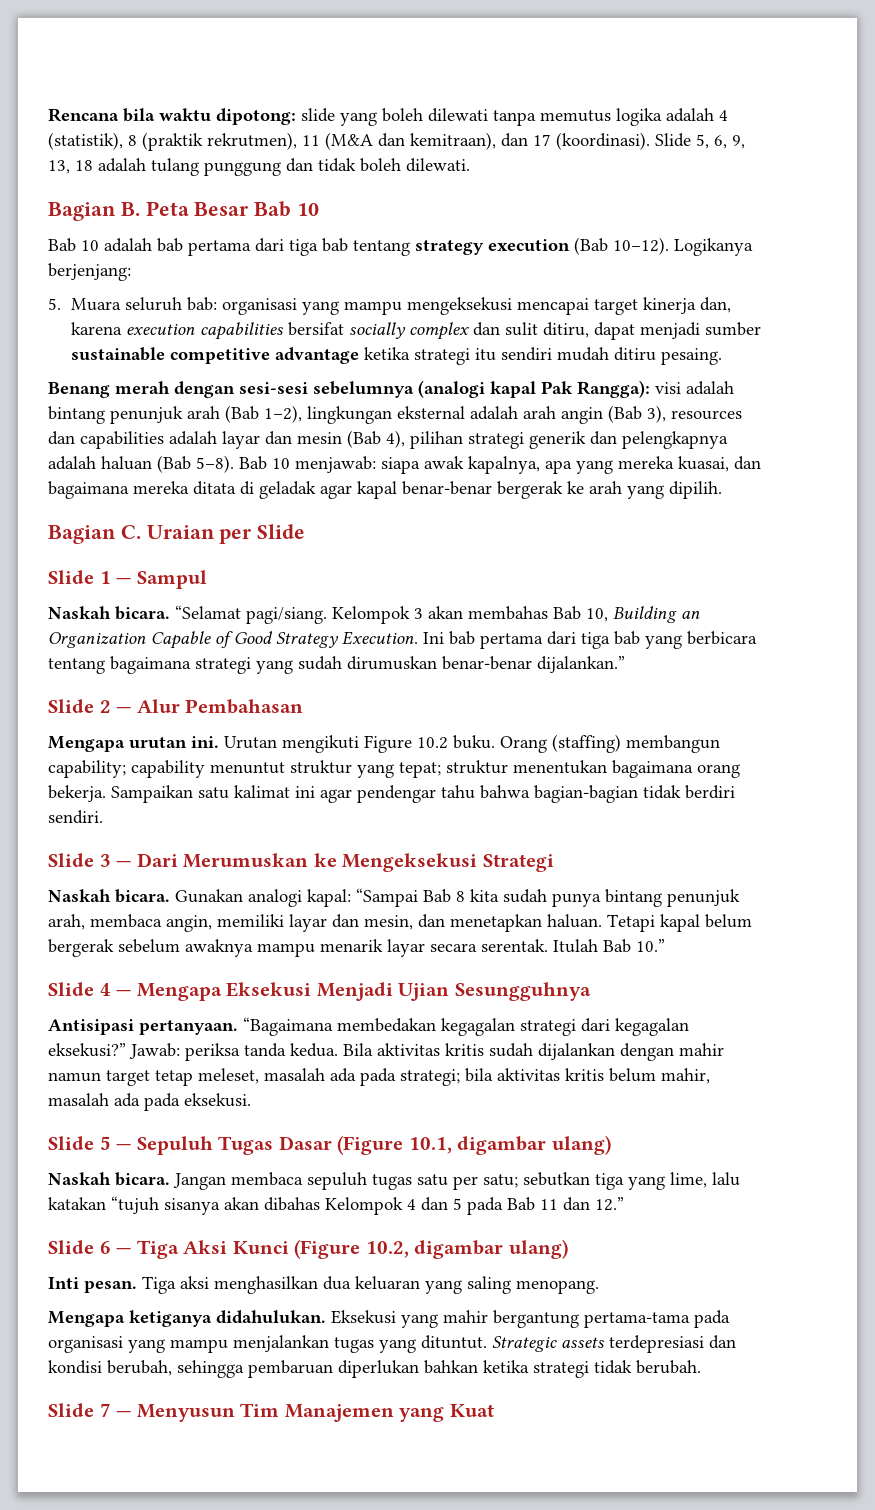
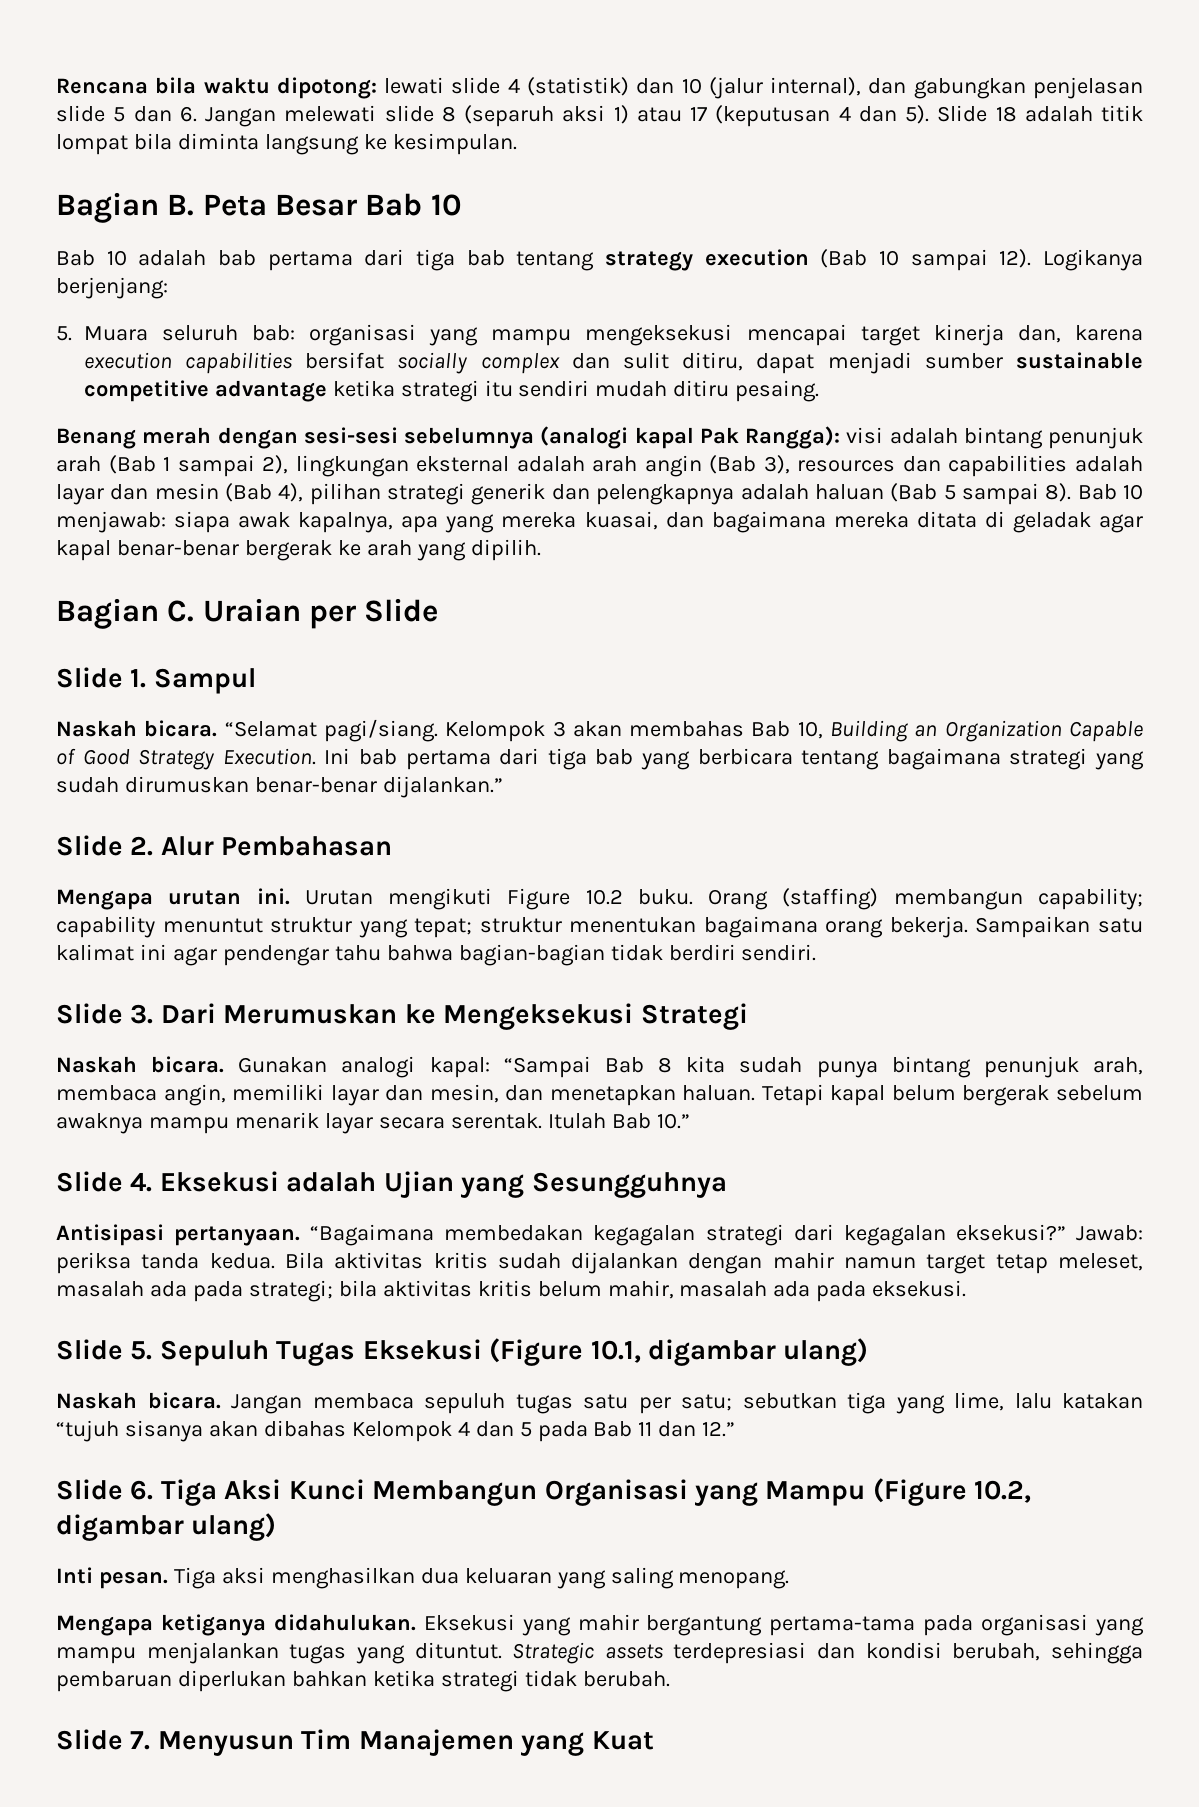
[301,108,728,126] [48,132,745,151] [48,158,470,176] slide yang boleh dilewati tanpa memutus logika adalah 4 (statistik), 8 (praktik rekrutmen), 11 (M&A dan kemitraan), dan 17 (koordinasi). Slide 5, 6, 9, 13, 18 adalah tulang punggung dan tidak boleh dilewati. -> [384,77,1144,99] [56,105,1143,127] [56,133,517,155] lewati slide 4 (statistik) dan 10 (jalur internal), dan gabungkan penjelasan slide 5 dan 6. Jangan melewati slide 8 (separuh aksi 1) atau 17 (keputusan 4 dan 5). Slide 18 adalah titik lompat bila diminta langsung ke kesimpulan.
[613,237,669,255] 10–12). -> [878,249,1032,271] 10 sampai 12).
[264,405,302,423] 1–2), -> [163,455,289,477] 1 sampai 2),
[196,455,234,473] 5–8). -> [943,483,1072,505] 5 sampai 8).
[99,571,132,584] 1 — -> [130,669,147,688] 1.
[99,700,132,713] 2 — -> [130,836,154,856] 2.
[99,854,132,867] 3 — -> [130,1004,154,1024] 3.
[99,982,450,1001] 4 — Mengapa Eksekusi Menjadi Ujian -> [130,1171,525,1198] 4. Eksekusi adalah Ujian yang
[99,1136,132,1150] 5 — -> [130,1341,153,1360] 5.
[278,1136,332,1150] Dasar -> [362,1339,482,1360] Eksekusi
[99,1241,132,1254] 6 — -> [130,1480,154,1500] 6.
(289, 1247) none -> [372,1479,866,1506] Membangun Organisasi yang Mampu
[99,1403,132,1417] 7 — -> [130,1731,151,1750] 7.

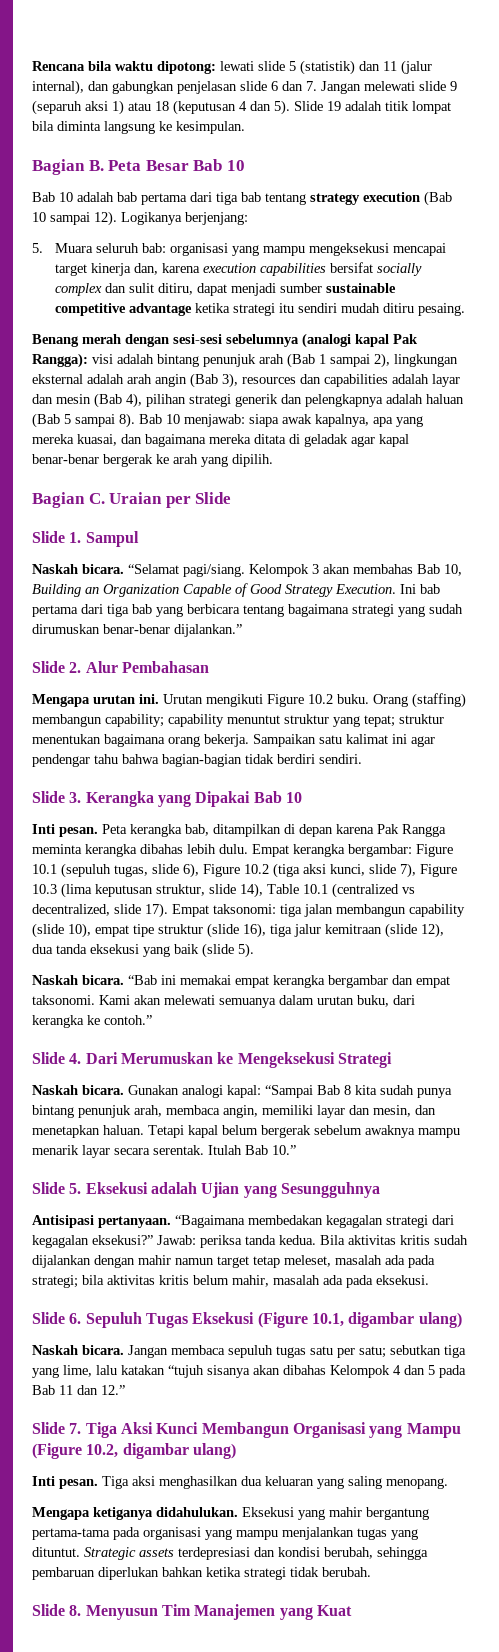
[507,78,520,93] 4 -> [289,61,296,71] 5
[681,78,702,94] 10 -> [383,61,397,71] 11
[113,106,197,122] 5 dan 6. -> [271,81,317,91] 6 dan 7.
[441,106,456,122] 8 -> [450,81,457,91] 9
[690,107,707,121] 17 -> [155,101,169,111] 18
[995,106,1017,122] 18 -> [327,101,341,111] 19
(154, 1014) none -> [85,791,302,807] [32,824,446,837] [32,844,453,857] [32,863,457,878] [32,883,415,898] [32,903,465,918] [32,923,444,938] [32,943,254,958] [32,975,450,988] [32,995,415,1008] [32,1015,152,1028] [32,1052,82,1064] Kerangka yang Dipakai Bab 10 // Inti pesan. Peta kerangka bab, ditampilkan di depan karena Pak Rangga meminta kerangka dibahas lebih dulu. Empat kerangka bergambar: Figure 10.1 (sepuluh tugas, slide 6), Figure 10.2 (tiga aksi kunci, slide 7), Figure 10.3 (lima keputusan struktur, slide 14), Table 10.1 (centralized vs decentralized, slide 17). Empat taksonomi: tiga jalan membangun capability (slide 10), empat tipe struktur (slide 16), tiga jalur kemitraan (slide 12), dua tanda eksekusi yang baik (slide 5). // Naskah bicara. “Bab ini memakai empat kerangka bergambar dan empat taksonomi. Kami akan melewati semuanya dalam urutan buku, dari kerangka ke contoh.” // Slide 4.
[130,1172,153,1192] 4. -> [69,1183,82,1194] 5.
[130,1341,153,1360] 5. -> [69,1313,82,1324] 6.
[130,1480,154,1500] 6. -> [69,1423,82,1434] 7.
[130,1731,151,1750] 7. -> [69,1605,82,1616] 8.

